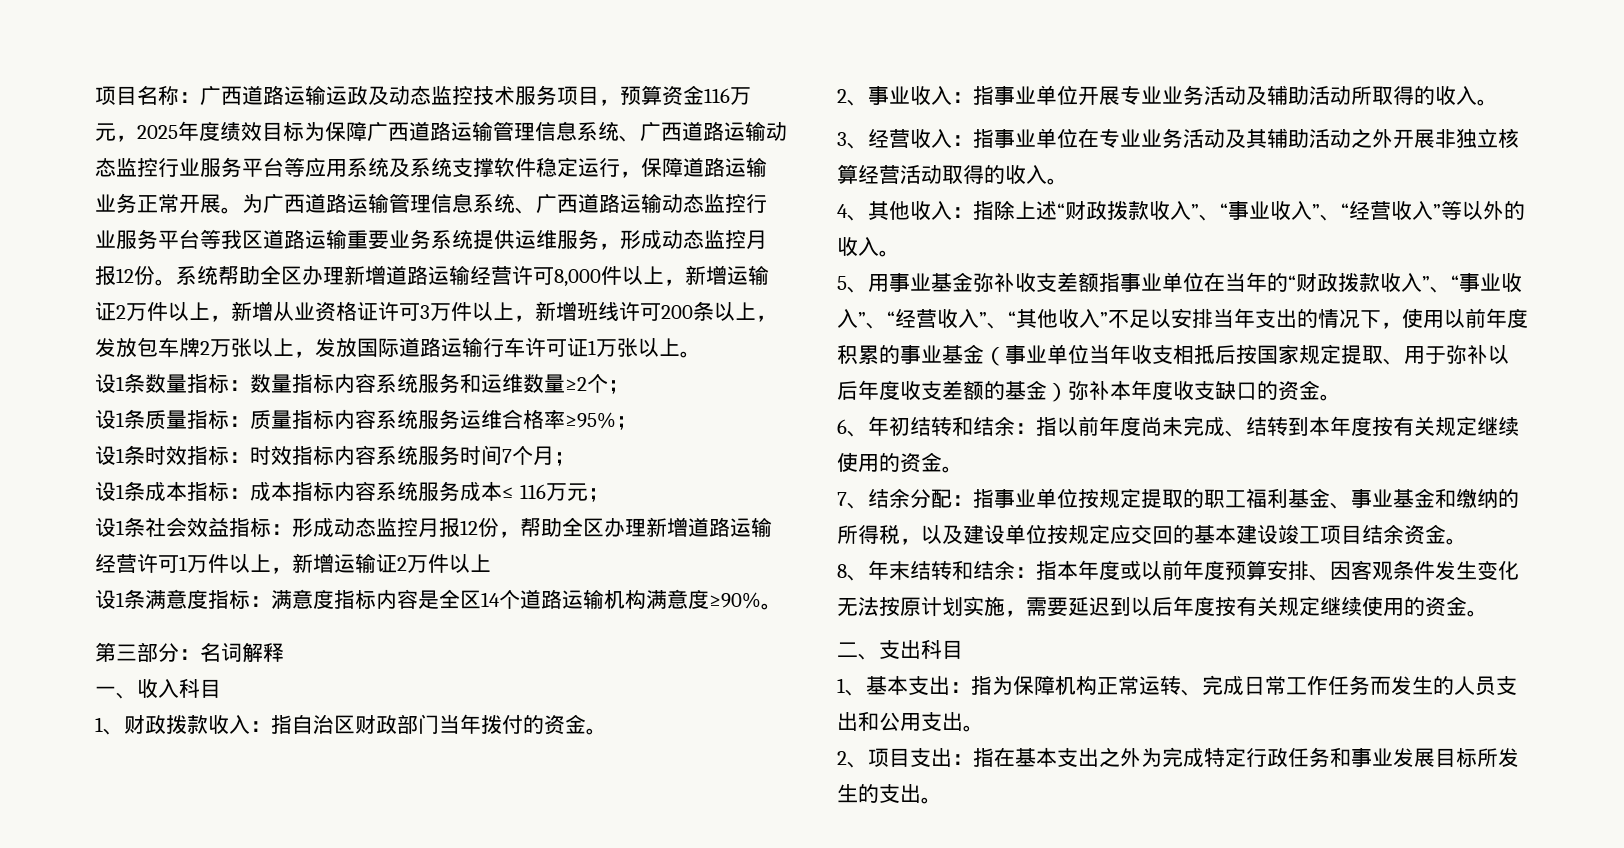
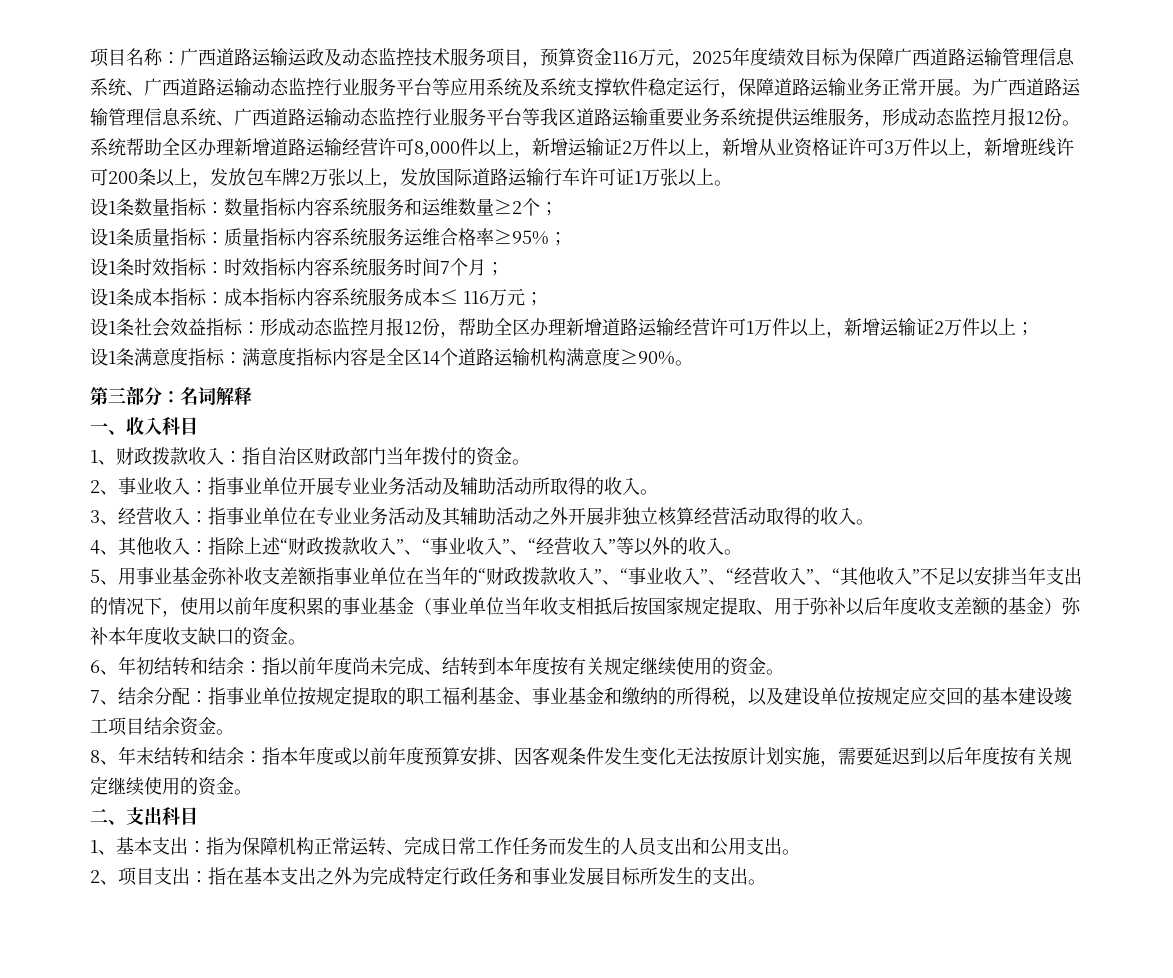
(491, 563) none -> [1016,322,1034,336] ；

